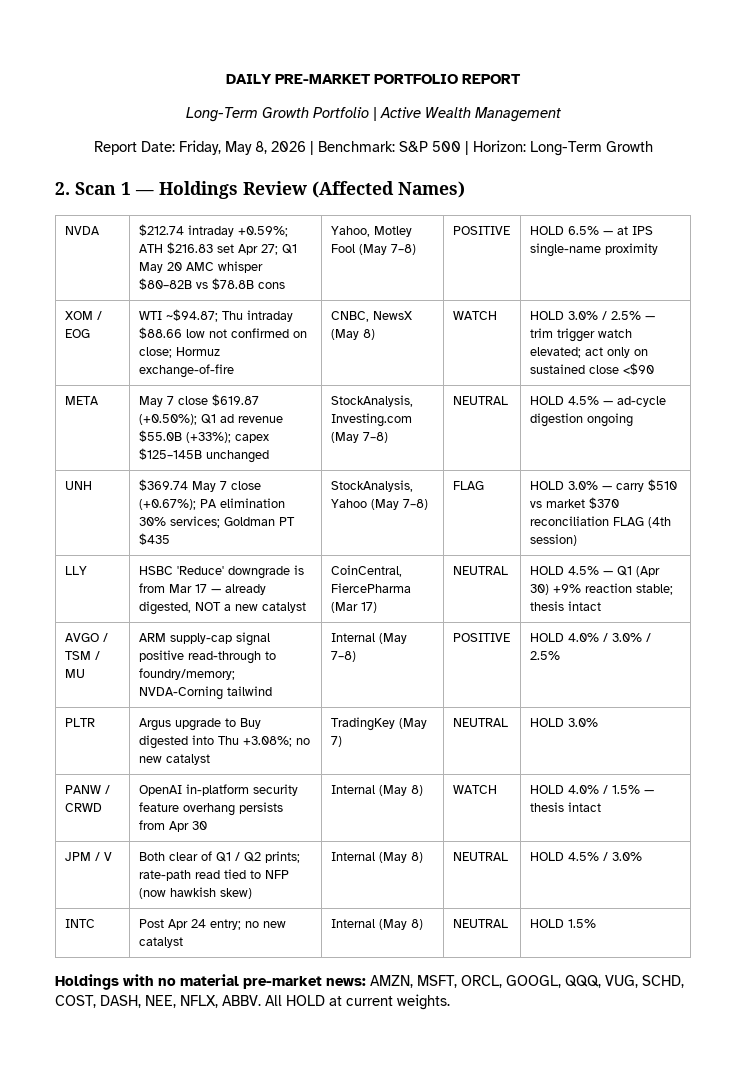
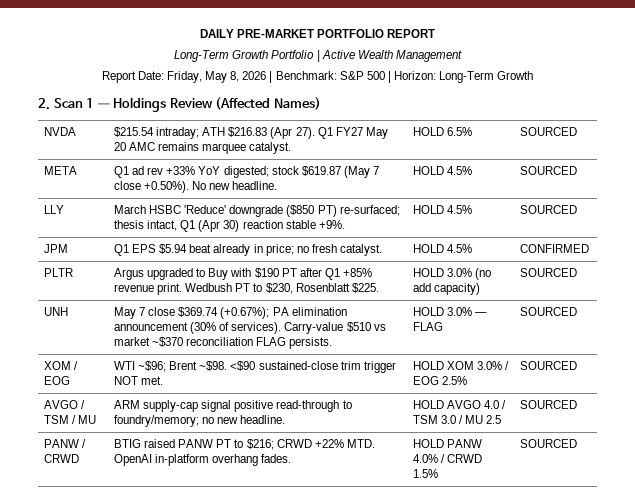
[138,224,288,237] [138,242,297,255] [138,261,263,273] [138,278,285,290] [330,226,412,237] [330,244,416,255] [452,226,510,235] [529,226,653,235] [529,243,658,257] [64,311,102,320] [64,329,90,338] [138,309,293,322] [138,327,307,339] [138,347,220,358] [138,364,234,378] [330,311,412,322] [330,329,375,340] [452,311,497,320] [529,311,655,320] [529,328,632,342] [529,347,648,358] [529,363,654,375] [64,396,99,405] [138,394,259,407] [138,414,283,425] [138,430,269,443] [138,448,269,463] [330,395,413,407] [330,413,412,427] [330,432,388,443] [452,396,508,405] [529,396,666,407] [529,413,633,427] [64,481,92,490] [138,479,261,492] [138,498,285,510] [138,516,295,528] [138,533,170,545] [330,480,413,492] [330,499,428,510] [452,481,484,490] [529,479,677,492] [529,497,619,509] [529,516,671,528] [529,534,577,546] [64,566,87,575] [138,565,304,579] [138,583,266,595] [138,601,306,615] [330,565,402,577] [330,583,411,593] [330,602,377,613] [452,566,508,575] [529,566,660,577] [529,583,673,595] [529,601,601,611] $212.74 intraday +0.59%; ATH $216.83 set Apr 27; Q1 May 20 AMC whisper $80–82B vs $78.8B cons | Yahoo, Motley Fool (May 7–8) | POSITIVE | HOLD 6.5% — at IPS single-name proximity // XOM / EOG | WTI ~$94.87; Thu intraday $88.66 low not confirmed on close; Hormuz exchange-of-fire | CNBC, NewsX (May 8) | WATCH | HOLD 3.0% / 2.5% — trim trigger watch elevated; act only on sustained close <$90 // META | May 7 close $619.87 (+0.50%); Q1 ad revenue $55.0B (+33%); capex $125–145B unchanged | StockAnalysis, Investing.com (May 7–8) | NEUTRAL | HOLD 4.5% — ad-cycle digestion ongoing // UNH | $369.74 May 7 close (+0.67%); PA elimination 30% services; Goldman PT $435 | StockAnalysis, Yahoo (May 7–8) | FLAG | HOLD 3.0% — carry $510 vs market $370 reconciliation FLAG (4th session) // LLY | HSBC 'Reduce' downgrade is from Mar 17 — already digested, NOT a new catalyst | CoinCentral, FiercePharma (Mar 17) | NEUTRAL | HOLD 4.5% — Q1 (Apr 30) +9% reaction stable; thesis intact -> [113,127,388,139] [113,142,292,154] [412,127,473,136] [519,127,577,136] [43,166,77,175] [113,166,379,178] [113,181,278,193] [412,166,473,175] [519,166,577,175] [43,205,64,214] [113,205,400,217] [113,220,345,232] [412,205,473,214] [519,205,577,214] [43,244,68,253] [113,244,382,256] [412,244,473,253] [519,244,589,253] [43,268,73,277] [113,268,372,280] [113,283,379,295] [412,268,492,280] [412,283,481,295] [519,268,577,277] [43,307,68,316] [113,307,347,319] [113,322,386,334] [113,337,333,349] [412,307,488,316] [412,322,443,331] [519,307,577,316] [43,361,79,370] [43,376,70,385] [113,361,396,373] [113,376,164,385] [412,361,510,370] [412,376,468,385] [519,361,577,370] $215.54 intraday; ATH $216.83 (Apr 27). Q1 FY27 May 20 AMC remains marquee catalyst. | HOLD 6.5% | SOURCED // META | Q1 ad rev +33% YoY digested; stock $619.87 (May 7 close +0.50%). No new headline. | HOLD 4.5% | SOURCED // LLY | March HSBC 'Reduce' downgrade ($850 PT) re-surfaced; thesis intact, Q1 (Apr 30) reaction stable +9%. | HOLD 4.5% | SOURCED // JPM | Q1 EPS $5.94 beat already in price; no fresh catalyst. | HOLD 4.5% | CONFIRMED // PLTR | Argus upgraded to Buy with $190 PT after Q1 +85% revenue print. Wedbush PT to $230, Rosenblatt $225. | HOLD 3.0% (no add capacity) | SOURCED // UNH | May 7 close $369.74 (+0.67%); PA elimination announcement (30% of services). Carry-value $510 vs market ~$370 reconciliation FLAG persists. | HOLD 3.0% — FLAG | SOURCED // XOM / EOG | WTI ~$96; Brent ~$98. <$90 sustained-close trim trigger NOT met. | HOLD XOM 3.0% / EOG 2.5% | SOURCED
[138,686,272,700] [330,633,407,644] [330,651,356,662] [452,633,510,642] [529,633,651,642] [529,651,560,660] [64,718,95,727] [138,718,261,731] [138,735,310,749] [138,754,210,765] [330,717,427,731] [330,736,342,747] [452,718,508,727] [529,718,598,727] [64,785,110,794] [64,803,102,812] [138,784,298,796] [138,802,283,816] [138,820,207,832] [330,785,423,796] [452,785,497,794] [529,785,654,794] [529,802,601,812] [64,852,112,861] [138,851,300,863] [138,869,289,881] [138,887,252,899] [330,852,423,863] [452,852,508,861] [529,852,642,861] [64,919,95,928] [138,919,286,930] [138,937,183,948] [330,919,423,930] [452,919,508,928] [529,919,596,928] [55,974,684,990] [55,994,450,1010] NVDA-Corning tailwind | Internal (May 7–8) | POSITIVE | HOLD 4.0% / 3.0% / 2.5% // PLTR | Argus upgrade to Buy digested into Thu +3.08%; no new catalyst | TradingKey (May 7) | NEUTRAL | HOLD 3.0% // PANW / CRWD | OpenAI in-platform security feature overhang persists from Apr 30 | Internal (May 8) | WATCH | HOLD 4.0% / 1.5% — thesis intact // JPM / V | Both clear of Q1 / Q2 prints; rate-path read tied to NFP (now hawkish skew) | Internal (May 8) | NEUTRAL | HOLD 4.5% / 3.0% // INTC | Post Apr 24 entry; no new catalyst | Internal (May 8) | NEUTRAL | HOLD 1.5% // Holdings with no material pre-market news: AMZN, MSFT, ORCL, GOOGL, QQQ, VUG, SCHD, COST, DASH, NEE, NFLX, ABBV. All HOLD at current weights. -> [202,415,286,424] [412,400,507,409] [412,415,502,424] [519,400,577,409] [43,439,87,448] [43,454,79,463] [113,439,375,450] [113,454,292,466] [412,439,483,448] [412,454,483,463] [412,469,438,478] [519,439,577,448] no new headline. | HOLD AVGO 4.0 / TSM 3.0 / MU 2.5 | SOURCED // PANW / CRWD | BTIG raised PANW PT to $216; CRWD +22% MTD. OpenAI in-platform overhang fades. | HOLD PANW 4.0% / CRWD 1.5% | SOURCED

